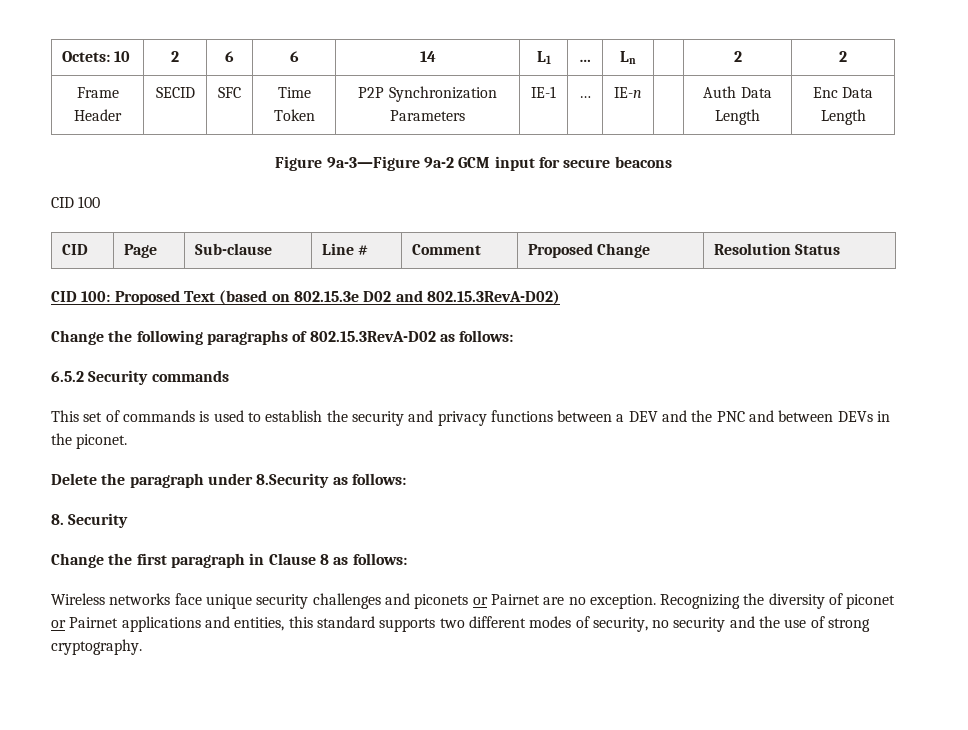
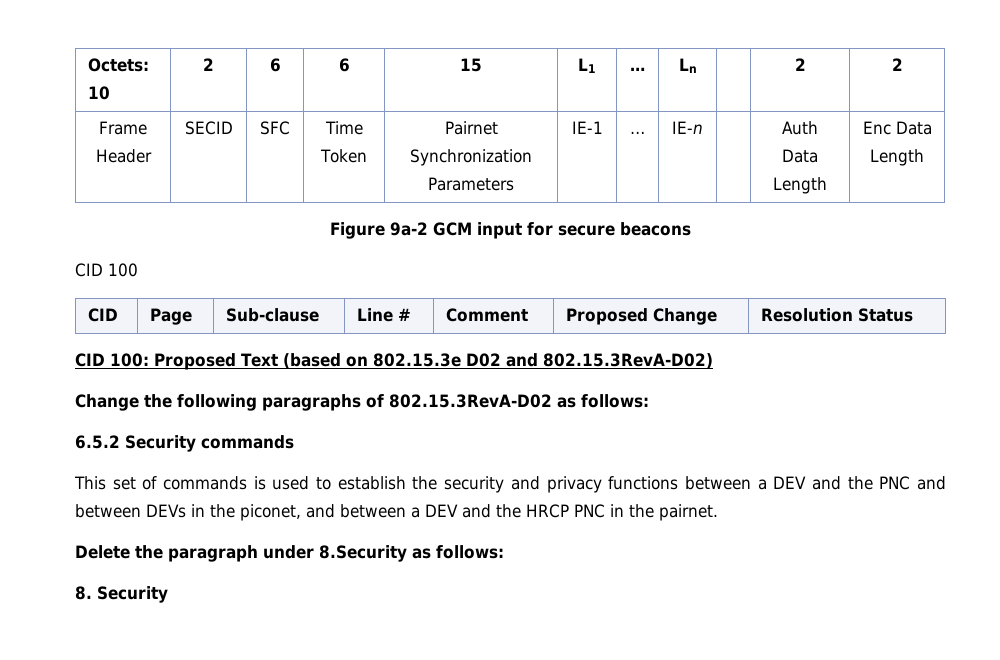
[419,51,436,62] 14 -> [459,58,482,72] 15
[358,87,385,98] P2P -> [444,121,498,135] Pairnet
[326,156,420,171] 9a-3—Figure -> (385, 230) none
[76,434,128,449] piconet. -> [240,504,718,521] piconet, and between a DEV and the HRCP PNC in the pairnet.
[51,553,407,568] [51,593,896,609] [51,616,871,632] [51,639,142,655] // Change the first paragraph in Clause 8 as follows: // Wireless networks face unique security challenges and piconets or Pairnet are no exception. Recognizing the diversity of piconet or Pairnet applications and entities, this standard supports two different modes of security, no security and the use of strong cryptography. -> (168, 594) none

